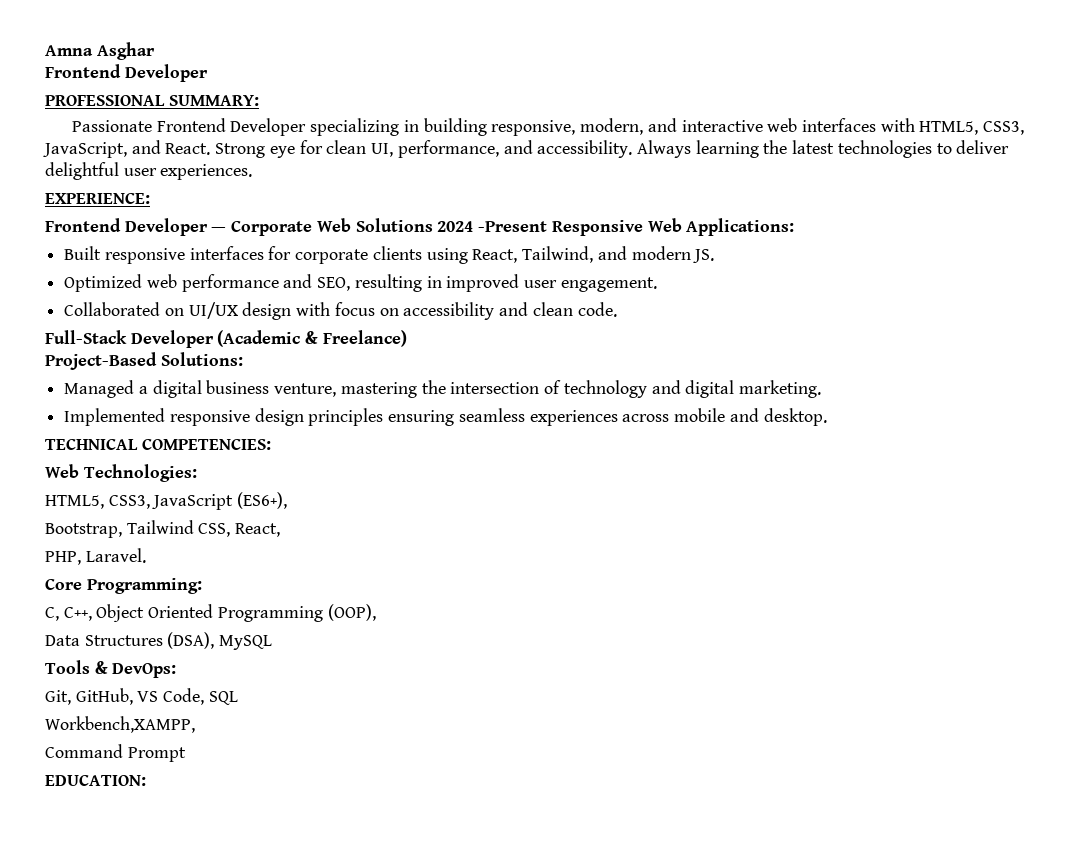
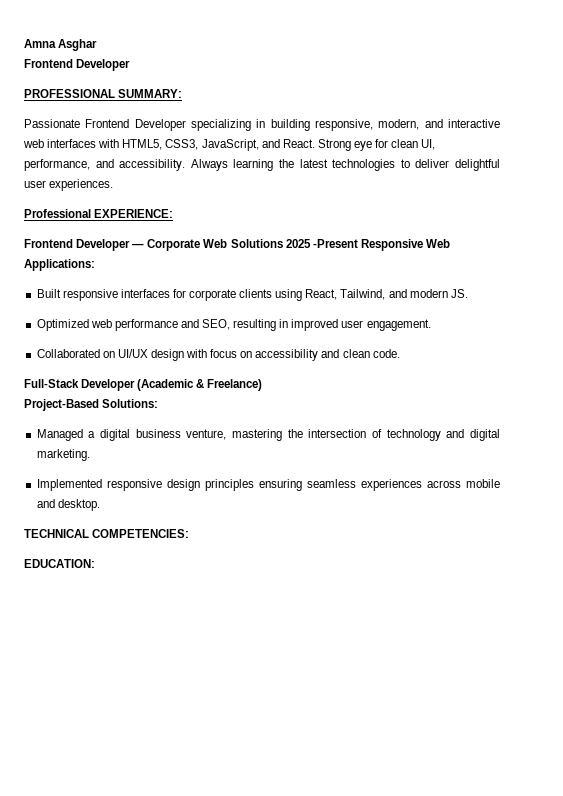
(253, 172) none -> [24,209,91,218] Professional
[437,221,474,232] 2024 -> [285,239,311,248] 2025
[45,464,197,482] [45,492,288,510] [45,520,281,538] [45,548,146,565] [45,578,202,594] [45,604,376,622] [45,632,273,650] [45,660,177,678] [45,688,238,705] [45,716,195,733] [45,744,186,762] // Web Technologies: // HTML5, CSS3, JavaScript (ES6+), // Bootstrap, Tailwind CSS, React, // PHP, Laravel. // Core Programming: // C, C++, Object Oriented Programming (OOP), // Data Structures (DSA), MySQL // Tools & DevOps: // Git, GitHub, VS Code, SQL // Workbench,XAMPP, // Command Prompt -> (190, 533) none

